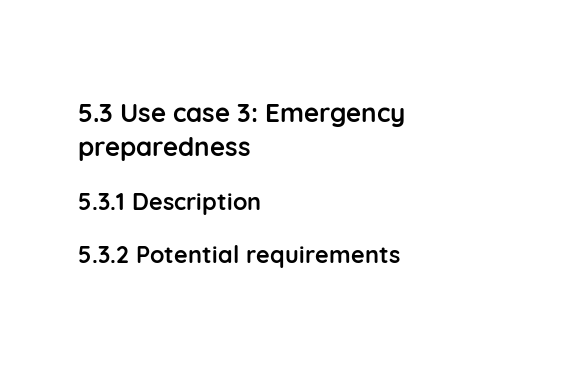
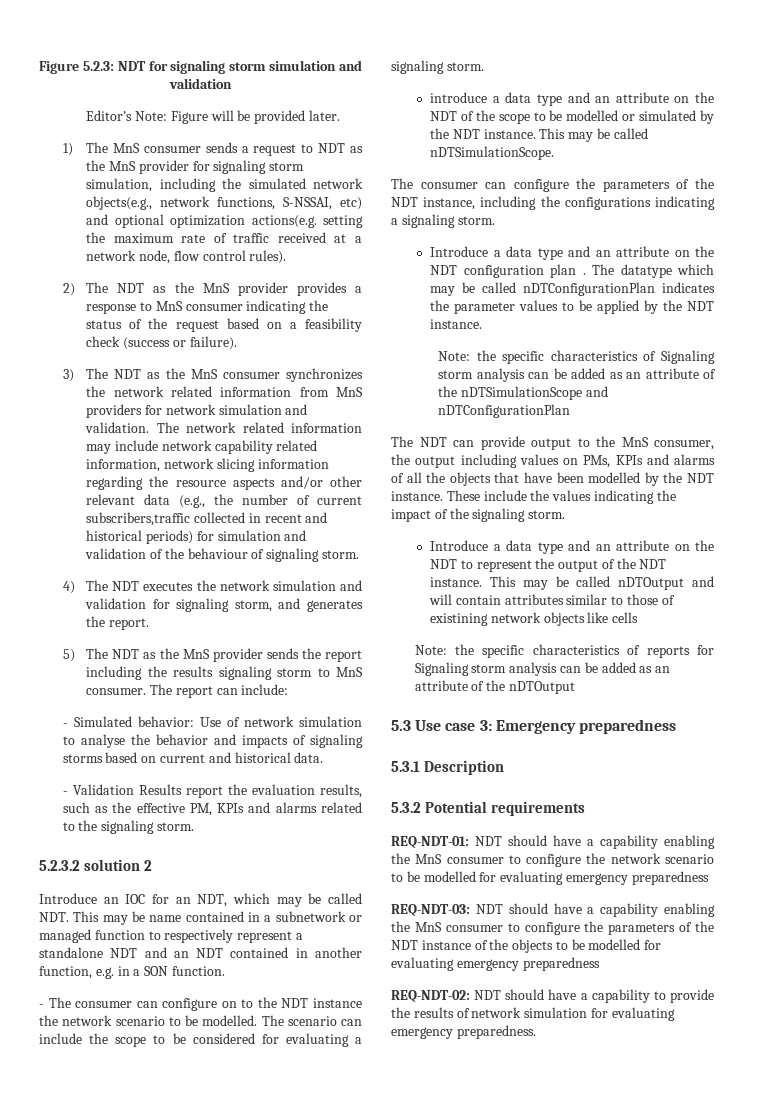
(78, 113) none -> [39,60,362,74] [169,78,232,89] [86,110,340,124] [62,142,363,156] [86,160,305,174] [86,178,363,192] [86,196,362,210] [86,214,363,228] [86,232,362,243] [86,250,287,264] [62,282,362,296] [86,300,329,314] [86,318,362,332] [86,336,237,350] [62,368,363,382] [86,386,363,397] [86,404,308,418] [85,422,362,433] [86,440,318,454] [86,458,329,472] [86,476,363,490] [86,494,362,508] [86,512,328,526] [86,530,307,544] [85,548,359,562] [62,580,362,594] [85,598,363,612] [86,616,149,630] [62,648,362,662] [86,666,363,680] [86,684,289,698] [62,716,362,727] [62,734,363,748] [62,752,324,763] [62,784,362,798] [62,802,362,816] [62,820,194,834] [39,859,152,871] [39,893,362,907] [39,911,363,925] [39,929,303,943] [39,947,362,958] [39,966,225,979] [39,997,363,1011] [39,1015,362,1026] [39,1033,362,1047] [391,60,484,74] [430,92,714,106] [430,110,714,124] [430,128,648,142] [430,146,555,160] [391,178,714,192] [391,196,715,210] [391,214,495,228] [430,246,714,260] [430,264,714,278] [430,282,715,296] [430,300,714,314] [430,319,483,329] [438,350,715,364] [438,368,716,382] [438,386,608,400] [438,404,571,418] [391,436,714,450] [391,454,715,468] [391,472,714,486] [391,490,676,504] [391,508,566,522] [430,540,714,554] [430,558,667,572] [430,576,714,590] [429,594,675,605] [430,612,639,626] [414,644,714,658] [414,662,671,676] [414,680,575,694] Figure 5.2.3: NDT for signaling storm simulation and validation // Editor’s Note: Figure will be provided later. // 1) The MnS consumer sends a request to NDT as the MnS provider for signaling storm simulation, including the simulated network objects(e.g., network functions, S-NSSAI, etc) and optional optimization actions(e.g. setting the maximum rate of traffic received at a network node, flow control rules). // 2) The NDT as the MnS provider provides a response to MnS consumer indicating the status of the request based on a feasibility check (success or failure). // 3) The NDT as the MnS consumer synchronizes the network related information from MnS providers for network simulation and validation. The network related information may include network capability related information, network slicing information regarding the resource aspects and/or other relevant data (e.g., the number of current subscribers,traffic collected in recent and historical periods) for simulation and validation of the behaviour of signaling storm. // 4) The NDT executes the network simulation and validation for signaling storm, and generates the report. // 5) The NDT as the MnS provider sends the report including the results signaling storm to MnS consumer. The report can include: // - Simulated behavior: Use of network simulation to analyse the behavior and impacts of signaling storms based on current and historical data. // - Validation Results report the evaluation results, such as the effective PM, KPIs and alarms related to the signaling storm. // 5.2.3.2 solution 2 // Introduce an IOC for an NDT, which may be called NDT. This may be name contained in a subnetwork or managed function to respectively represent a standalone NDT and an NDT contained in another function, e.g. in a SON function. // - The consumer can configure on to the NDT instance the network scenario to be modelled. The scenario can include the scope to be considered for evaluating a signaling storm. // introduce a data type and an attribute on the NDT of the scope to be modelled or simulated by the NDT instance. This may be called nDTSimulationScope. // The consumer can configure the parameters of the NDT instance, including the configurations indicating a signaling storm. // Introduce a data type and an attribute on the NDT configuration plan . The datatype which may be called nDTConfigurationPlan indicates the parameter values to be applied by the NDT instance. // Note: the specific characteristics of Signaling storm analysis can be added as an attribute of the nDTSimulationScope and nDTConfigurationPlan // The NDT can provide output to the MnS consumer, the output including values on PMs, KPIs and alarms of all the objects that have been modelled by the NDT instance. These include the values indicating the impact of the signaling storm. // Introduce a data type and an attribute on the NDT to represent the output of the NDT instance. This may be called nDTOutput and will contain attributes similar to those of existining network objects like cells // Note: the specific characteristics of reports for Signaling storm analysis can be added as an attribute of the nDTOutput //
(400, 257) none -> [391,835,715,849] [391,853,714,867] [391,871,709,885] [391,903,715,917] [391,921,714,935] [391,939,662,953] [391,957,600,971] [391,989,714,1003] [391,1007,675,1021] [391,1025,536,1039] // REQ-NDT-01: NDT should have a capability enabling the MnS consumer to configure the network scenario to be modelled for evaluating emergency preparedness // REQ-NDT-03: NDT should have a capability enabling the MnS consumer to configure the parameters of the NDT instance of the objects to be modelled for evaluating emergency preparedness // REQ-NDT-02: NDT should have a capability to provide the results of network simulation for evaluating emergency preparedness.

